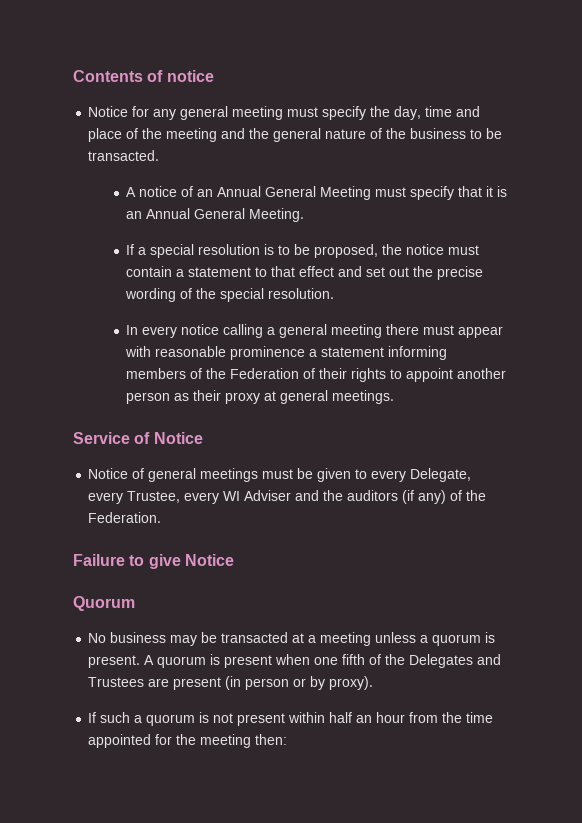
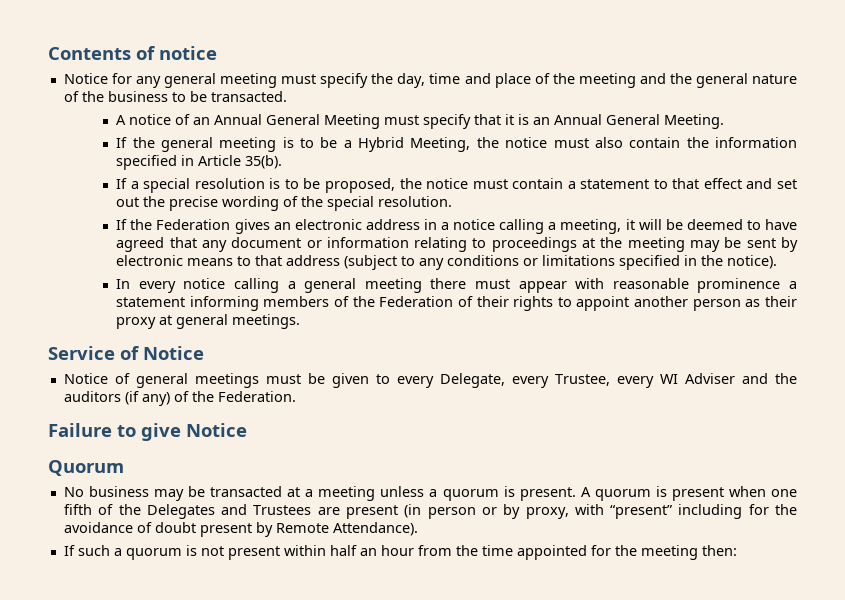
(305, 215) none -> [116,137,797,152] [116,155,283,170] // If the general meeting is to be a Hybrid Meeting, the notice must also contain the information specified in Article 35(b).
(335, 293) none -> [116,219,797,234] [116,237,798,252] [116,255,778,270] // If the Federation gives an electronic address in a notice calling a meeting, it will be deemed to have agreed that any document or information relating to proceedings at the meeting may be sent by electronic means to that address (subject to any conditions or limitations specified in the notice).
[329,676,374,690] proxy). -> [525,504,797,519] [63,522,418,537] proxy, with “present” including for the avoidance of doubt present by Remote Attendance).

